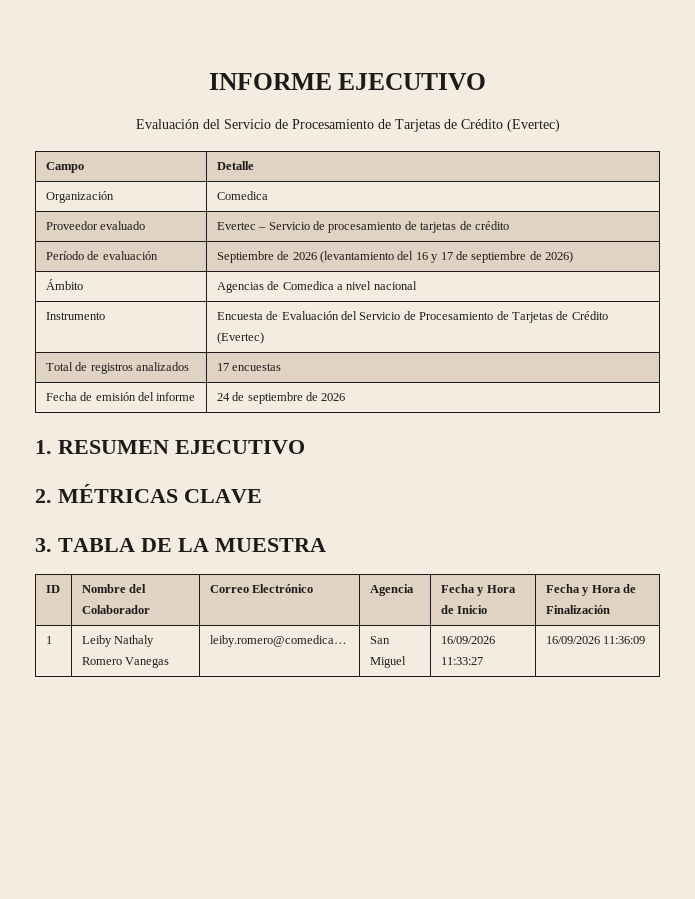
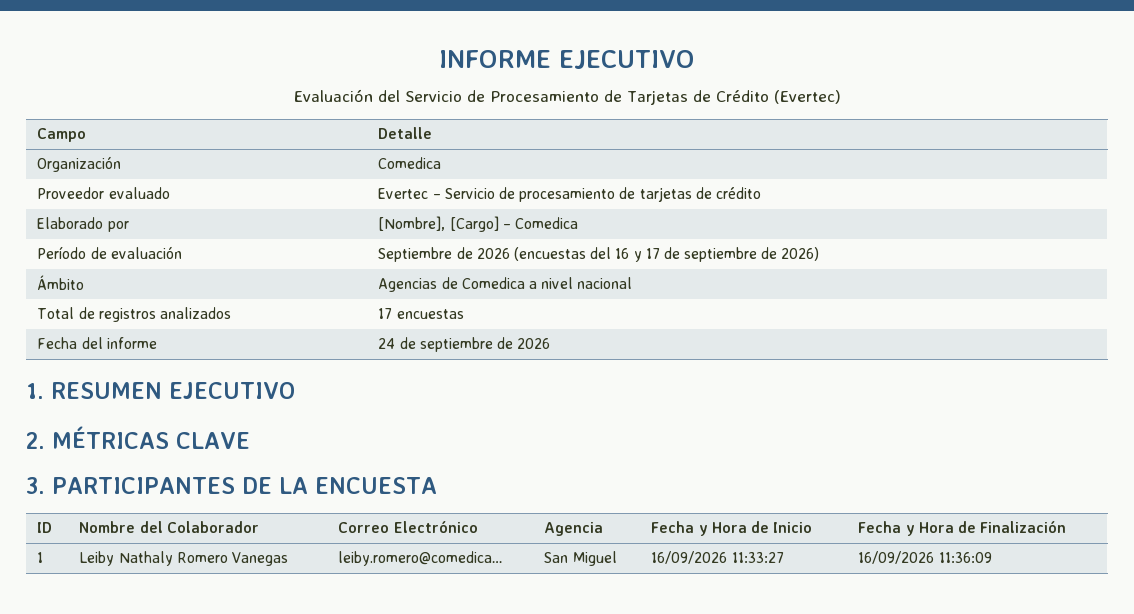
(509, 225) none -> [37,217,129,232] [378,216,578,232] // Elaborado por | [Nombre], [Cargo] – Comedica
[320,251,395,263] (levantamiento -> [513,247,586,261] (encuestas
[45,312,105,320] [216,311,608,323] [216,332,264,344] // Instrumento | Encuesta de Evaluación del Servicio de Procesamiento de Tarjetas de Crédito (Evertec) -> (633, 283) none
[80,392,136,401] de emisión -> (78, 343) none
[58,538,135,552] TABLA -> [52,477,235,494] PARTICIPANTES
[215,538,326,552] MUESTRA -> [314,477,437,494] ENCUESTA

